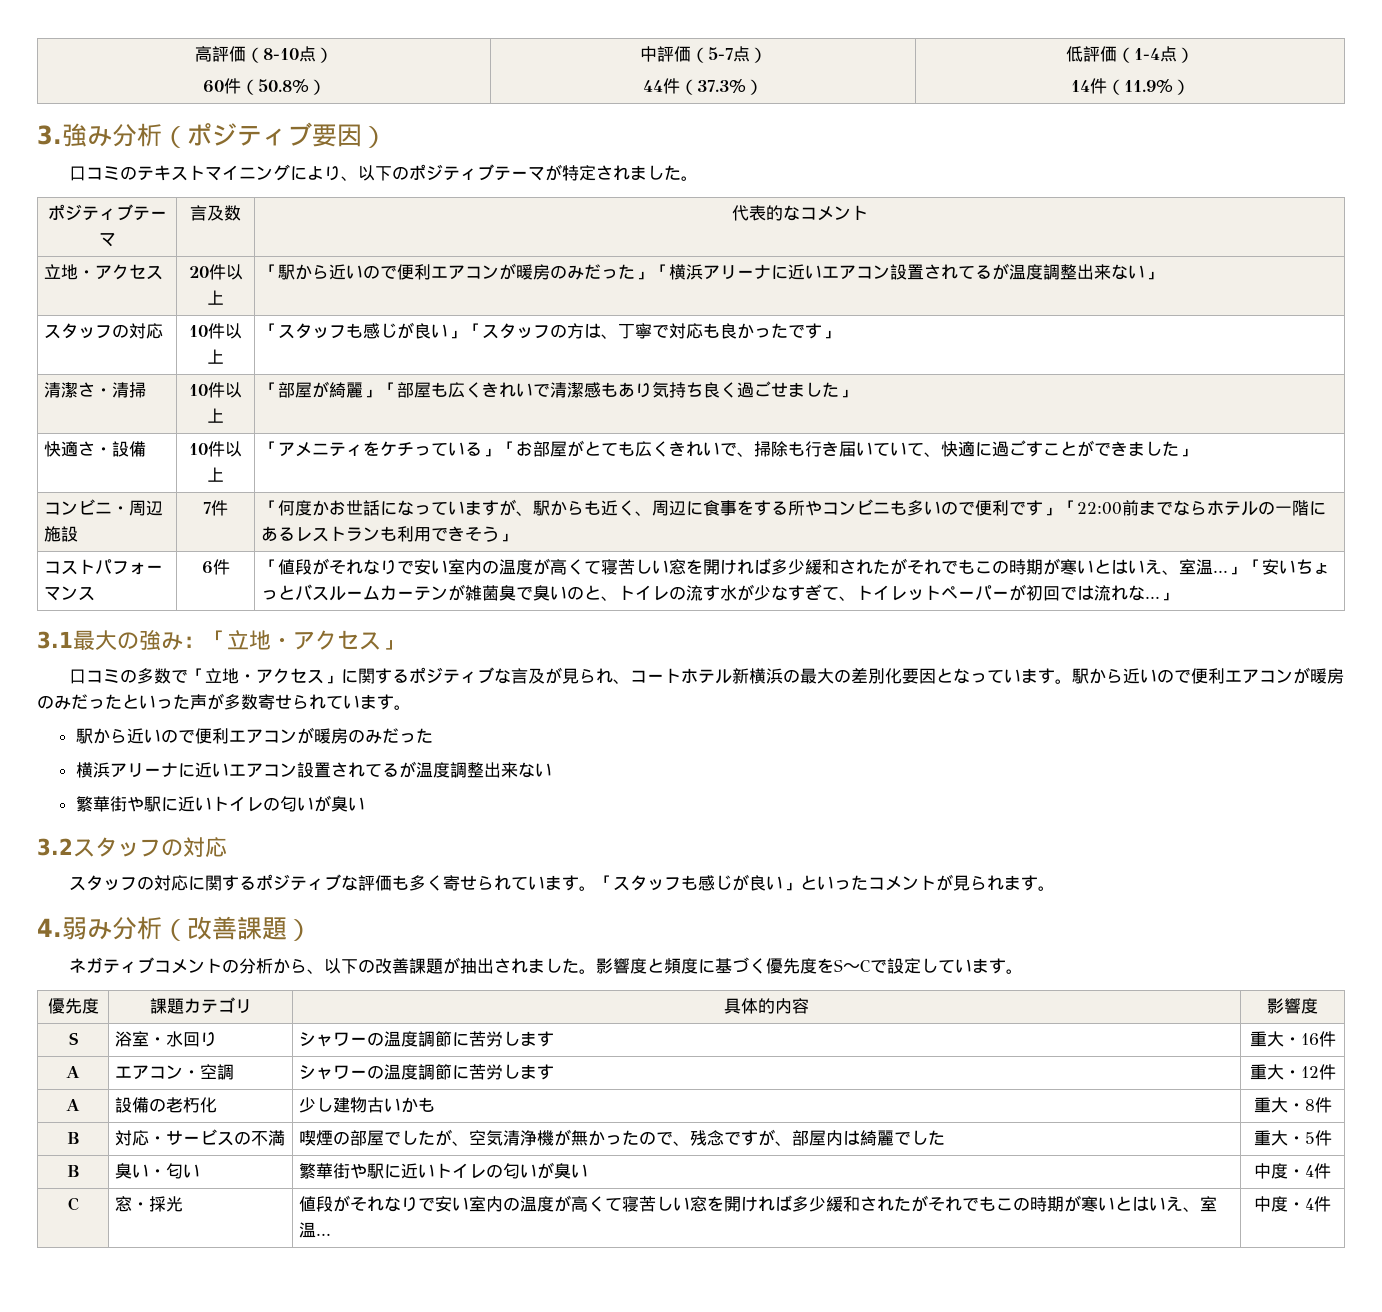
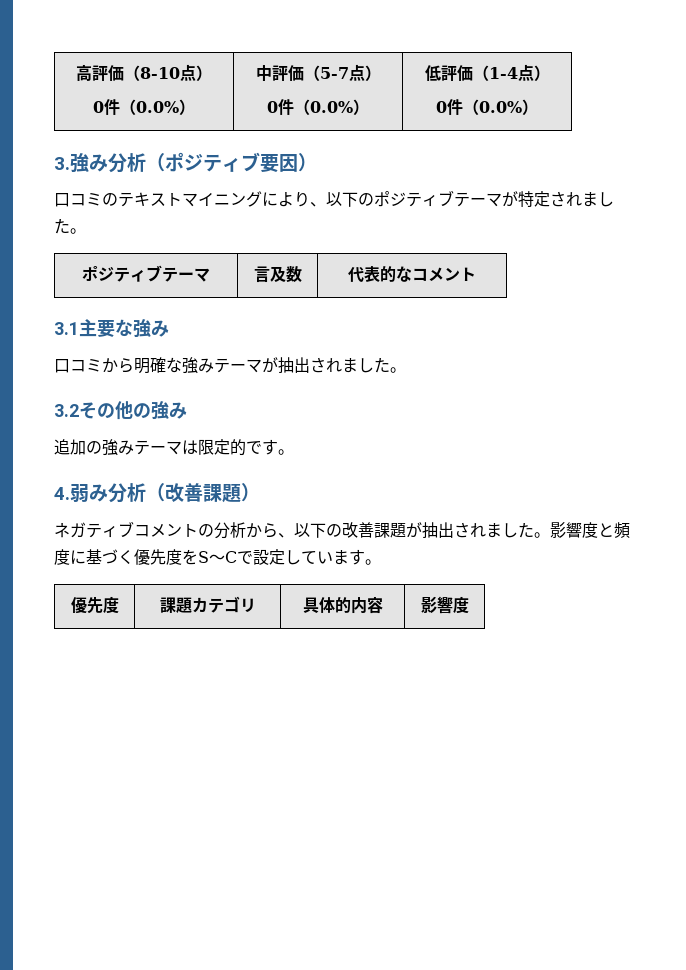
[202,78,309,95] 60件（50.8% -> [93,99,179,115] 0件（0.0%
[643,78,746,95] 44件（37.3% -> [267,99,353,115] 0件（0.0%
[1070,78,1173,95] 14件（11.9% -> [436,99,522,115] 0件（0.0%
[44,264,164,280] [188,264,243,280] [207,290,224,305] [261,263,1163,280] [44,323,164,339] [189,323,242,339] [207,349,224,364] [261,322,840,339] [44,382,147,398] [189,382,242,398] [207,408,224,423] [261,381,857,398] [44,441,147,457] [189,441,242,457] [207,467,224,482] [261,440,1197,457] [44,499,164,516] [44,526,79,542] [203,500,228,516] [261,499,1327,516] [261,526,517,542] [44,559,164,575] [44,586,96,601] [201,559,230,575] [261,558,1331,575] [261,584,1178,601] // 立地・アクセス | 20件以上 | 「駅から近いので便利エアコンが暖房のみだった」「横浜アリーナに近いエアコン設置されてるが温度調整出来ない」 // スタッフの対応 | 10件以上 | 「スタッフも感じが良い」「スタッフの方は、丁寧で対応も良かったです」 // 清潔さ・清掃 | 10件以上 | 「部屋が綺麗」「部屋も広くきれいで清潔感もあり気持ち良く過ごせました」 // 快適さ・設備 | 10件以上 | 「アメニティをケチっている」「お部屋がとても広くきれいで、掃除も行き届いていて、快適に過ごすことができました」 // コンビニ・周辺施設 | 7件 | 「何度かお世話になっていますが、駅からも近く、周辺に食事をする所やコンビニも多いので便利です」「22:00前までならホテルの一階にあるレストランも利用できそう」 // コストパフォーマンス | 6件 | 「値段がそれなりで安い室内の温度が高くて寝苦しい窓を開ければ多少緩和されたがそれでもこの時期が寒いとはいえ、室温...」「安いちょっとバスルームカーテンが雑菌臭で臭いのと、トイレの流す水が少なすぎて、トイレットペーパーが初回では流れな...」 -> (476, 274) none
[73,630,403,651] [68,667,1344,684] [37,693,411,710] [75,727,433,744] [75,761,552,778] [75,795,365,812] [37,837,227,857] [68,874,1021,891] 最大の強み：「立地・アクセス」 // 口コミの多数で「立地・アクセス」に関するポジティブな言及が見られ、コートホテル新横浜の最大の差別化要因となっています。駅から近いので便利エアコンが暖房のみだったといった声が多数寄せられています。 // 駅から近いので便利エアコンが暖房のみだった // 横浜アリーナに近いエアコン設置されてるが温度調整出来ない // 繁華街や駅に近いトイレの匂いが臭い // 3.2スタッフの対応 // スタッフの対応に関するポジティブな評価も多く寄せられています。「スタッフも感じが良い」といったコメントが見られま -> [79,319,169,338] [54,357,406,374] [54,401,187,420] [54,439,262,456] 主要な強み // 口コミから明確な強みテーマが抽出されました。 // 3.2その他の強み // 追加の強みテーマは限定的で
[68,1032,78,1045] [115,1031,218,1047] [299,1031,555,1047] [1249,1031,1336,1047] [66,1066,80,1078] [115,1064,235,1080] [299,1064,555,1080] [1249,1064,1336,1080] [66,1099,80,1111] [115,1097,218,1113] [299,1097,436,1113] [1253,1097,1332,1113] [66,1132,80,1144] [115,1129,286,1146] [299,1129,946,1146] [1253,1130,1332,1146] [66,1165,80,1177] [115,1163,201,1179] [299,1162,589,1179] [1253,1163,1331,1179] [67,1197,79,1211] [115,1196,184,1212] [299,1195,1218,1212] [299,1222,332,1238] [1253,1196,1331,1212] // S | 浴室・水回り | シャワーの温度調節に苦労します | 重大・16件 // A | エアコン・空調 | シャワーの温度調節に苦労します | 重大・12件 // A | 設備の老朽化 | 少し建物古いかも | 重大・8件 // B | 対応・サービスの不満 | 喫煙の部屋でしたが、空気清浄機が無かったので、残念ですが、部屋内は綺麗でした | 重大・5件 // B | 臭い・匂い | 繁華街や駅に近いトイレの匂いが臭い | 中度・4件 // C | 窓・採光 | 値段がそれなりで安い室内の温度が高くて寝苦しい窓を開ければ多少緩和されたがそれでもこの時期が寒いとはいえ、室温... | 中度・4件 -> (469, 605) none

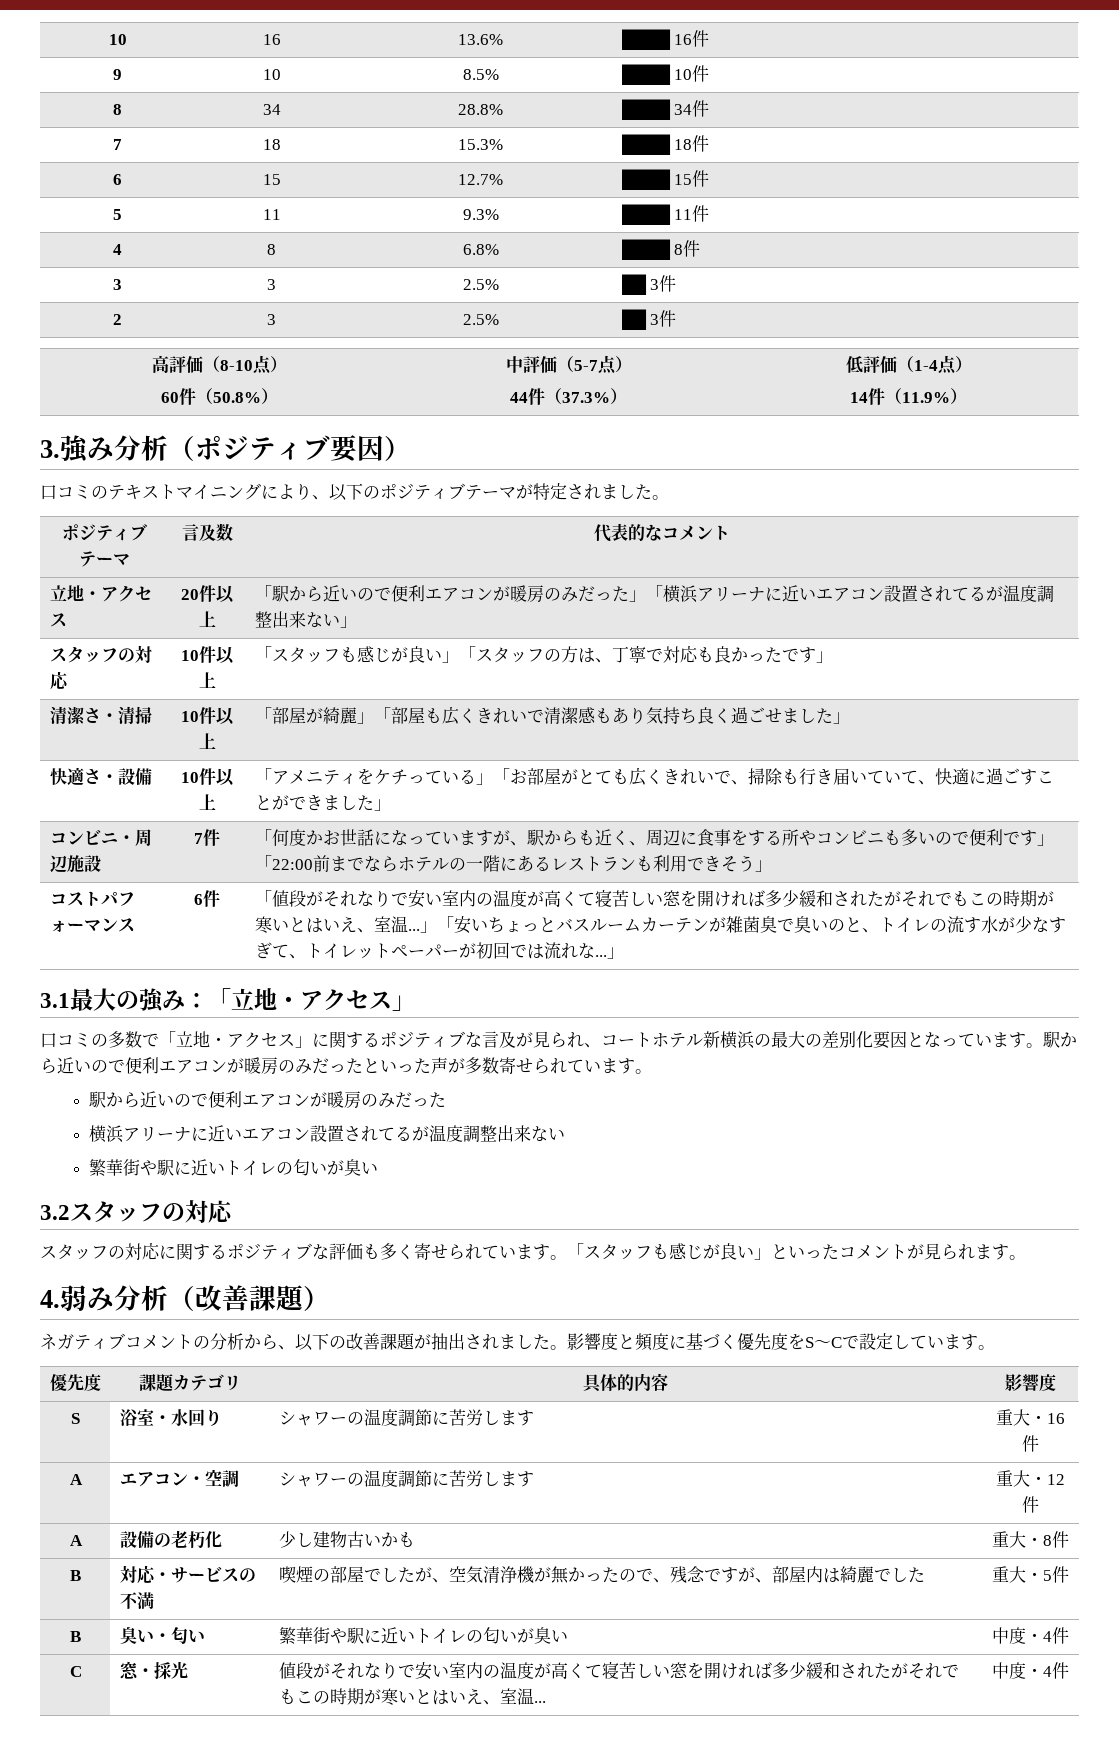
(76, 72) none -> [108,34,127,45] [262,34,281,45] [458,34,503,45] [621,29,710,50] [113,69,122,80] [262,69,281,80] [462,69,499,80] [621,64,710,85] [113,104,122,115] [262,104,281,115] [458,104,503,115] [621,99,710,120] [113,139,122,150] [262,139,281,150] [458,139,503,150] [621,134,710,155] [113,174,122,185] [262,174,281,185] [458,174,503,185] [621,169,710,190] [113,209,122,220] [262,209,281,220] [462,209,499,220] [621,204,710,225] [113,244,122,255] [267,244,276,255] [462,244,499,255] [621,239,701,260] [113,279,122,290] [267,279,276,290] [462,279,499,290] [621,274,677,295] [113,314,122,325] [267,314,276,325] [462,314,499,325] [621,309,677,330] 10 | 16 | 13.6% | ████ 16件 // 9 | 10 | 8.5% | ████ 10件 // 8 | 34 | 28.8% | ████ 34件 // 7 | 18 | 15.3% | ████ 18件 // 6 | 15 | 12.7% | ████ 15件 // 5 | 11 | 9.3% | ████ 11件 // 4 | 8 | 6.8% | ████ 8件 // 3 | 3 | 2.5% | ██ 3件 // 2 | 3 | 2.5% | ██ 3件 //
[93,99,179,115] 0件（0.0% -> [161,388,261,405] 60件（50.8%
[267,99,353,115] 0件（0.0% -> [510,388,610,405] 44件（37.3%
[436,99,522,115] 0件（0.0% -> [850,388,950,405] 14件（11.9%
(476, 274) none -> [49,585,152,602] [49,613,67,627] [181,585,235,603] [198,611,216,627] [254,585,1054,603] [254,611,357,628] [49,645,152,663] [49,671,69,690] [181,646,235,664] [198,672,216,688] [254,645,833,663] [49,706,152,725] [181,707,235,725] [198,733,216,749] [254,706,850,725] [49,767,152,786] [181,768,235,786] [198,794,216,810] [254,767,1054,786] [254,795,391,811] [49,829,152,846] [49,855,101,873] [194,829,220,846] [254,829,1054,846] [254,855,772,872] [49,891,135,906] [49,918,135,932] [194,890,220,907] [254,889,1054,908] [254,916,1066,934] [254,942,624,959] // 立地・アクセス | 20件以上 | 「駅から近いので便利エアコンが暖房のみだった」「横浜アリーナに近いエアコン設置されてるが温度調整出来ない」 // スタッフの対応 | 10件以上 | 「スタッフも感じが良い」「スタッフの方は、丁寧で対応も良かったです」 // 清潔さ・清掃 | 10件以上 | 「部屋が綺麗」「部屋も広くきれいで清潔感もあり気持ち良く過ごせました」 // 快適さ・設備 | 10件以上 | 「アメニティをケチっている」「お部屋がとても広くきれいで、掃除も行き届いていて、快適に過ごすことができました」 // コンビニ・周辺施設 | 7件 | 「何度かお世話になっていますが、駅からも近く、周辺に食事をする所やコンビニも多いので便利です」「22:00前までならホテルの一階にあるレストランも利用できそう」 // コストパフォーマンス | 6件 | 「値段がそれなりで安い室内の温度が高くて寝苦しい窓を開ければ多少緩和されたがそれでもこの時期が寒いとはいえ、室温...」「安いちょっとバスルームカーテンが雑菌臭で臭いのと、トイレの流す水が少なすぎて、トイレットペーパーが初回では流れな...」
[79,319,169,338] [54,357,406,374] [54,401,187,420] [54,439,262,456] 主要な強み // 口コミから明確な強みテーマが抽出されました。 // 3.2その他の強み // 追加の強みテーマは限定的で -> [70,988,415,1013] [40,1031,1077,1049] [40,1057,652,1075] [88,1091,447,1109] [89,1125,566,1143] [89,1159,379,1177] [40,1200,234,1223] [40,1243,992,1260] 最大の強み：「立地・アクセス」 // 口コミの多数で「立地・アクセス」に関するポジティブな言及が見られ、コートホテル新横浜の最大の差別化要因となっています。駅から近いので便利エアコンが暖房のみだったといった声が多数寄せられています。 // 駅から近いので便利エアコンが暖房のみだった // 横浜アリーナに近いエアコン設置されてるが温度調整出来ない // 繁華街や駅に近いトイレの匂いが臭い // 3.2スタッフの対応 // スタッフの対応に関するポジティブな評価も多く寄せられています。「スタッフも感じが良い」といったコメントが見られま
(469, 605) none -> [71,1413,80,1424] [119,1409,222,1426] [278,1409,534,1426] [995,1409,1065,1426] [1021,1435,1039,1452] [69,1474,83,1485] [119,1469,239,1487] [278,1470,534,1487] [995,1470,1065,1487] [1021,1496,1039,1513] [69,1535,83,1546] [119,1530,222,1549] [278,1531,415,1548] [991,1531,1069,1548] [70,1570,81,1581] [119,1565,256,1584] [119,1592,154,1610] [278,1566,925,1584] [991,1566,1069,1583] [70,1631,81,1642] [119,1626,205,1644] [278,1627,568,1645] [991,1627,1069,1644] [69,1666,82,1677] [118,1661,188,1680] [278,1661,959,1680] [278,1688,546,1706] [991,1662,1069,1679] // S | 浴室・水回り | シャワーの温度調節に苦労します | 重大・16件 // A | エアコン・空調 | シャワーの温度調節に苦労します | 重大・12件 // A | 設備の老朽化 | 少し建物古いかも | 重大・8件 // B | 対応・サービスの不満 | 喫煙の部屋でしたが、空気清浄機が無かったので、残念ですが、部屋内は綺麗でした | 重大・5件 // B | 臭い・匂い | 繁華街や駅に近いトイレの匂いが臭い | 中度・4件 // C | 窓・採光 | 値段がそれなりで安い室内の温度が高くて寝苦しい窓を開ければ多少緩和されたがそれでもこの時期が寒いとはいえ、室温... | 中度・4件

